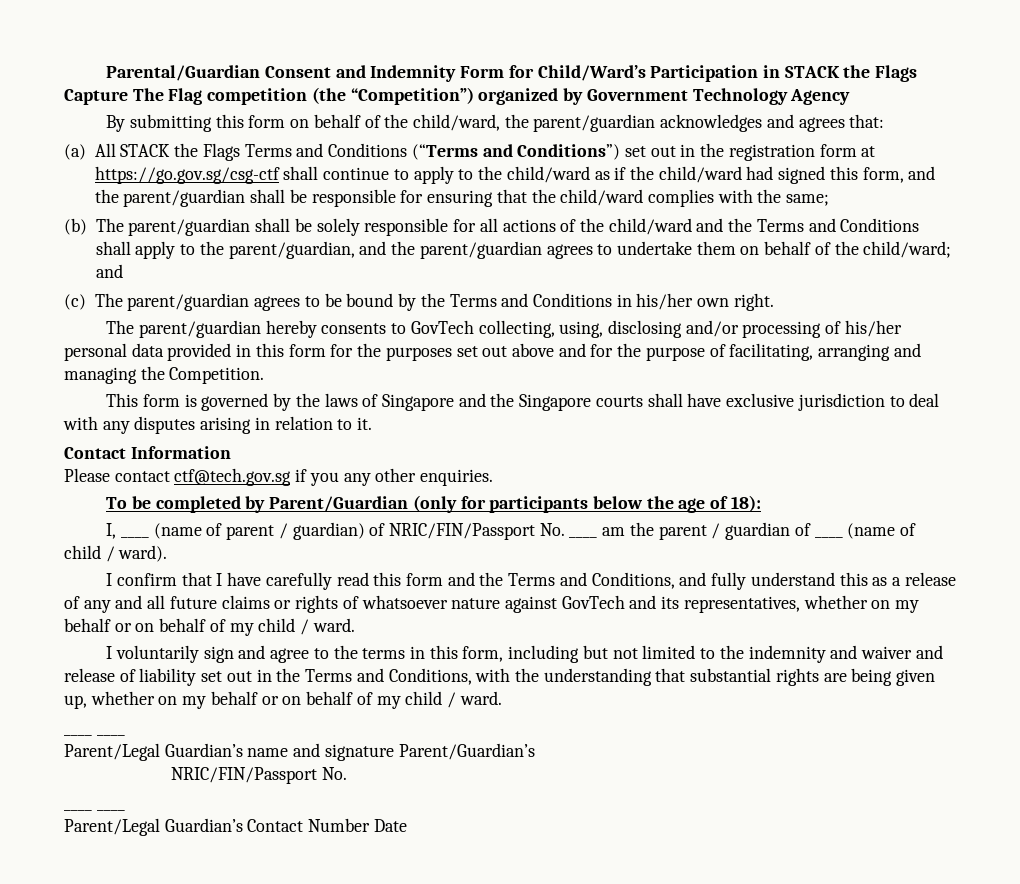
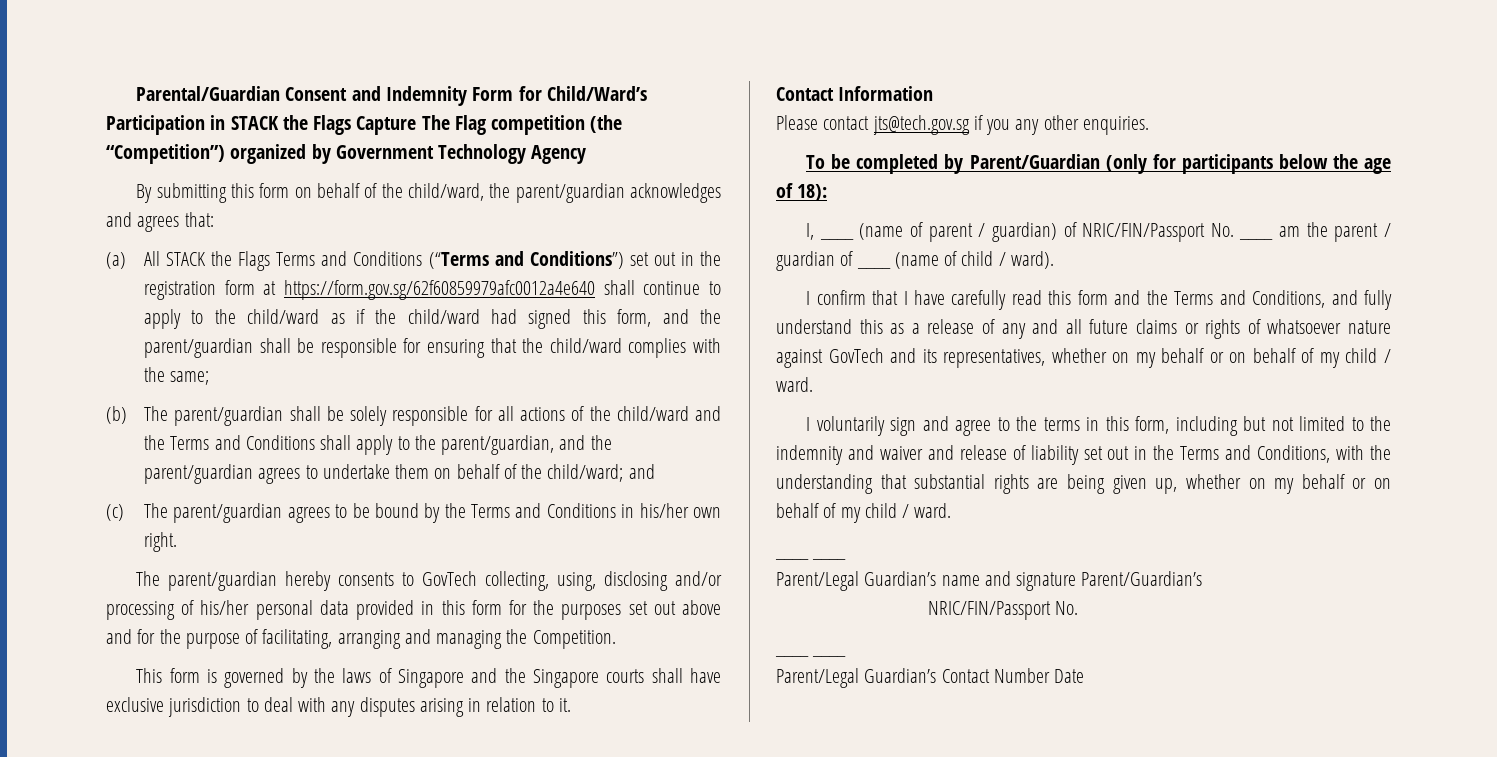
[94,166,280,184] https://go.gov.sg/csg-ctf -> [284,280,596,300] https://form.gov.sg/62f60859979afc0012a4e640
[174,468,292,486] ctf@tech.gov.sg -> [872,115,970,135] jts@tech.gov.sg

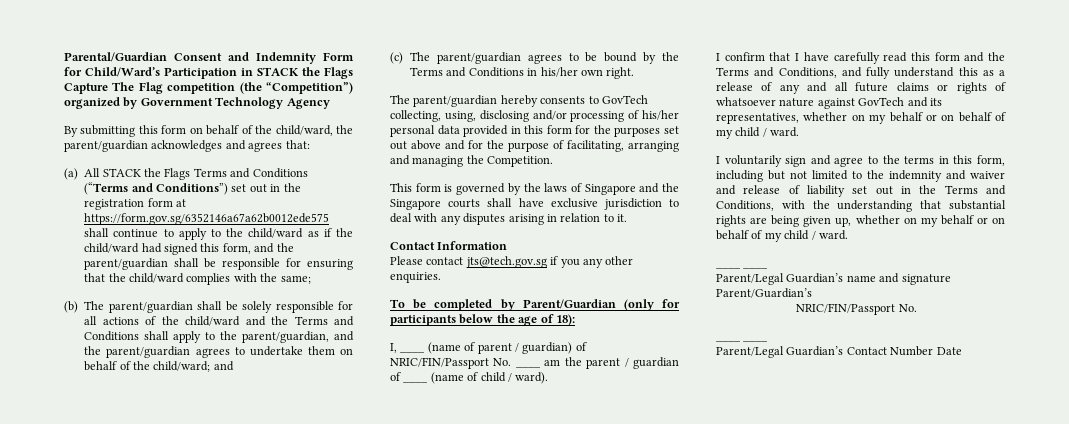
[284,280,596,300] https://form.gov.sg/62f60859979afc0012a4e640 -> [84,213,330,225] https://form.gov.sg/6352146a67a62b0012ede575

